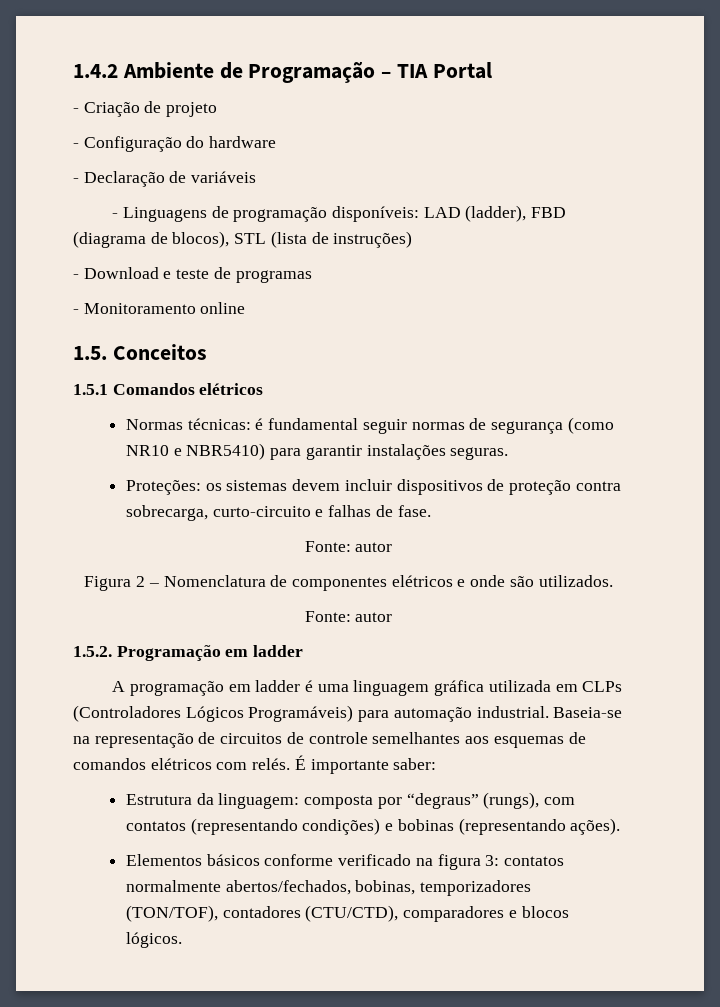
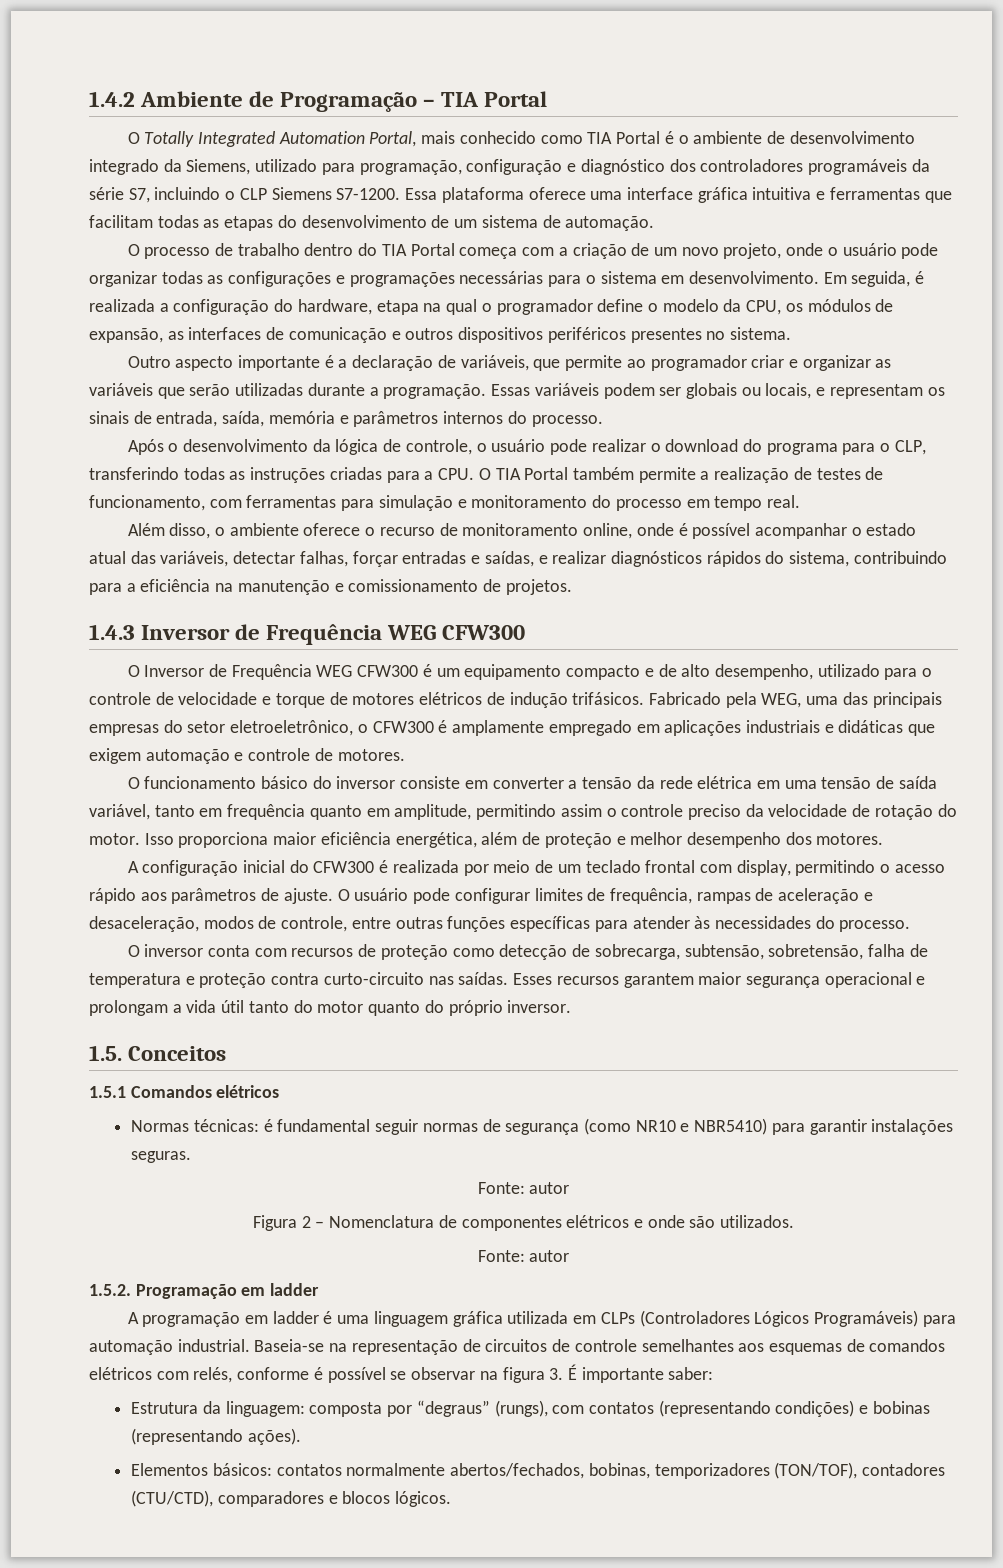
[73,101,218,117] [73,136,277,152] [73,171,257,187] [112,205,567,222] [73,231,413,248] [73,267,312,283] [73,302,246,314] - Criação de projeto // - Configuração do hardware // - Declaração de variáveis // - Linguagens de programação disponíveis: LAD (ladder), FBD (diagrama de blocos), STL (lista de instruções) // - Download e teste de programas // - Monitoramento online -> [127,131,915,147] [89,159,930,175] [89,187,952,203] [89,215,655,231] [127,243,939,259] [89,271,925,287] [89,299,894,315] [89,327,791,343] [127,355,892,371] [89,383,945,399] [89,411,603,427] [127,439,926,455] [89,467,884,483] [89,495,800,511] [127,523,917,539] [89,551,947,567] [89,579,572,595] [89,624,526,645] [127,664,933,680] [89,692,942,708] [89,720,936,736] [89,748,405,764] [127,776,937,789] [89,804,957,820] [89,832,884,848] [127,860,945,876] [89,888,873,904] [89,916,911,932] [127,944,928,960] [89,972,926,988] [89,1000,572,1016] O Totally Integrated Automation Portal, mais conhecido como TIA Portal é o ambiente de desenvolvimento integrado da Siemens, utilizado para programação, configuração e diagnóstico dos controladores programáveis da série S7, incluindo o CLP Siemens S7-1200. Essa plataforma oferece uma interface gráfica intuitiva e ferramentas que facilitam todas as etapas do desenvolvimento de um sistema de automação. // O processo de trabalho dentro do TIA Portal começa com a criação de um novo projeto, onde o usuário pode organizar todas as configurações e programações necessárias para o sistema em desenvolvimento. Em seguida, é realizada a configuração do hardware, etapa na qual o programador define o modelo da CPU, os módulos de expansão, as interfaces de comunicação e outros dispositivos periféricos presentes no sistema. // Outro aspecto importante é a declaração de variáveis, que permite ao programador criar e organizar as variáveis que serão utilizadas durante a programação. Essas variáveis podem ser globais ou locais, e representam os sinais de entrada, saída, memória e parâmetros internos do processo. // Após o desenvolvimento da lógica de controle, o usuário pode realizar o download do programa para o CLP, transferindo todas as instruções criadas para a CPU. O TIA Portal também permite a realização de testes de funcionamento, com ferramentas para simulação e monitoramento do processo em tempo real. // Além disso, o ambiente oferece o recurso de monitoramento online, onde é possível acompanhar o estado atual das variáveis, detectar falhas, forçar entradas e saídas, e realizar diagnósticos rápidos do sistema, contribuindo para a eficiência na manutenção e comissionamento de projetos. // 1.4.3 Inversor de Frequência WEG CFW300 // O Inversor de Frequência WEG CFW300 é um equipamento compacto e de alto desempenho, utilizado para o controle de velocidade e torque de motores elétricos de indução trifásicos. Fabricado pela WEG, uma das principais empresas do setor eletroeletrônico, o CFW300 é amplamente empregado em aplicações industriais e didáticas que exigem automação e controle de motores. // O funcionamento básico do inversor consiste em converter a tensão da rede elétrica em uma tensão de saída variável, tanto em frequência quanto em amplitude, permitindo assim o controle preciso da velocidade de rotação do motor. Isso proporciona maior eficiência energética, além de proteção e melhor desempenho dos motores. // A configuração inicial do CFW300 é realizada por meio de um teclado frontal com display, permitindo o acesso rápido aos parâmetros de ajuste. O usuário pode configurar limites de frequência, rampas de aceleração e desaceleração, modos de controle, entre outras funções específicas para atender às necessidades do processo. // O inversor conta com recursos de proteção como detecção de sobrecarga, subtensão, sobretensão, falha de temperatura e proteção contra curto-circuito nas saídas. Esses recursos garantem maior segurança operacional e prolongam a vida útil tanto do motor quanto do próprio inversor.
[125,479,621,495] [125,505,431,521] // Proteções: os sistemas devem incluir dispositivos de proteção contra sobrecarga, curto-circuito e falhas de fase. -> (192, 1157) none
[252,758,291,770] relés. -> [193,1367,564,1383] relés, conforme é possível se observar na figura 3.
[206,854,500,870] básicos conforme verificado na figura 3: -> [212,1463,272,1476] básicos:

